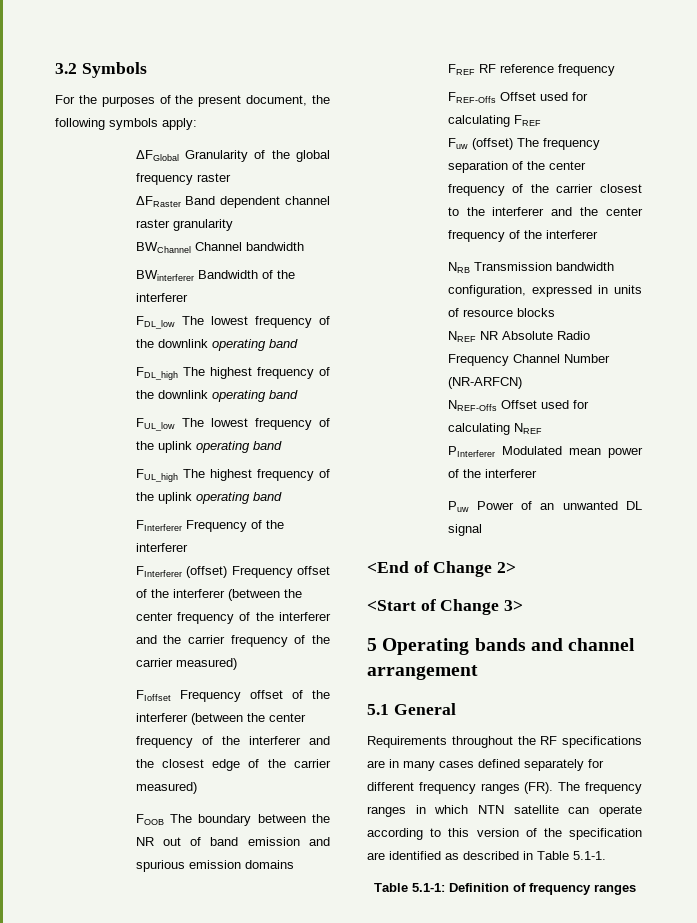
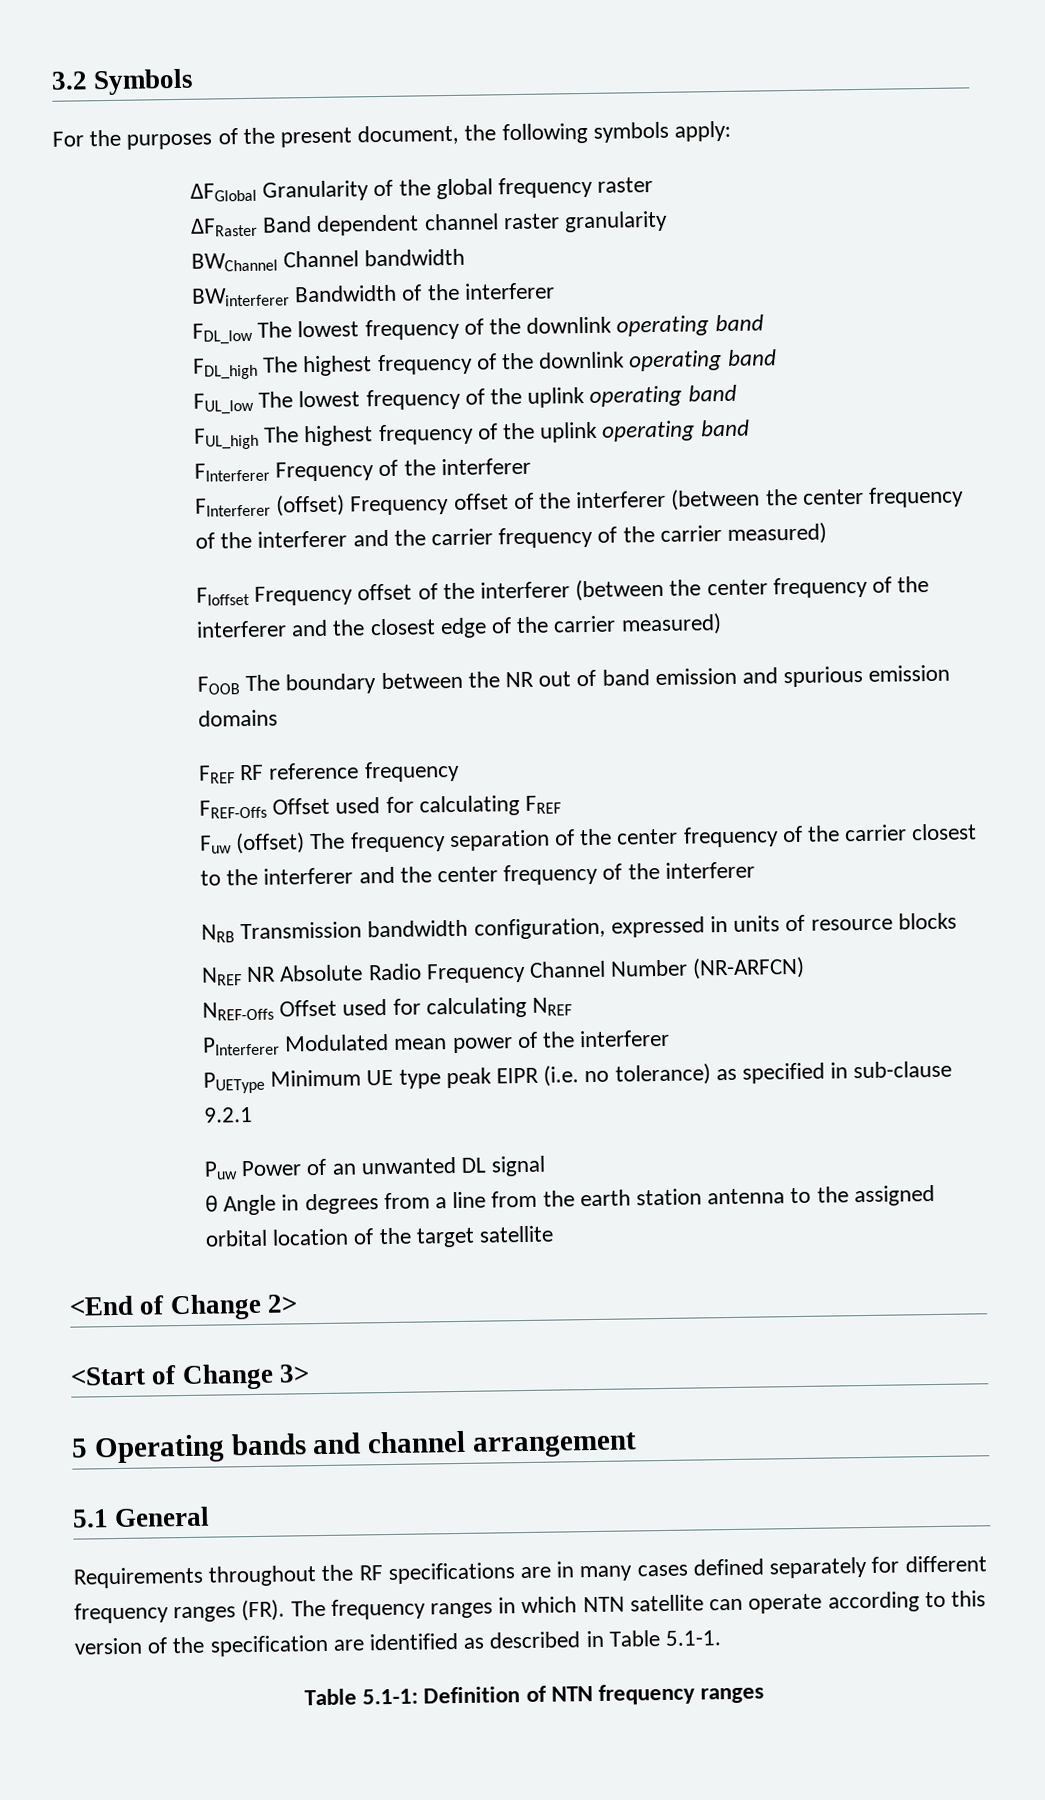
(537, 473) none -> [202,1060,953,1094] [203,1106,253,1123] // PUEType Minimum UE type peak EIPR (i.e. no tolerance) as specified in sub-clause 9.2.1
(482, 530) none -> [204,1184,935,1216] [204,1225,554,1248] // θ Angle in degrees from a line from the earth station antenna to the assigned orbital location of the target satellite
(526, 887) none -> [550,1686,593,1702] NTN

